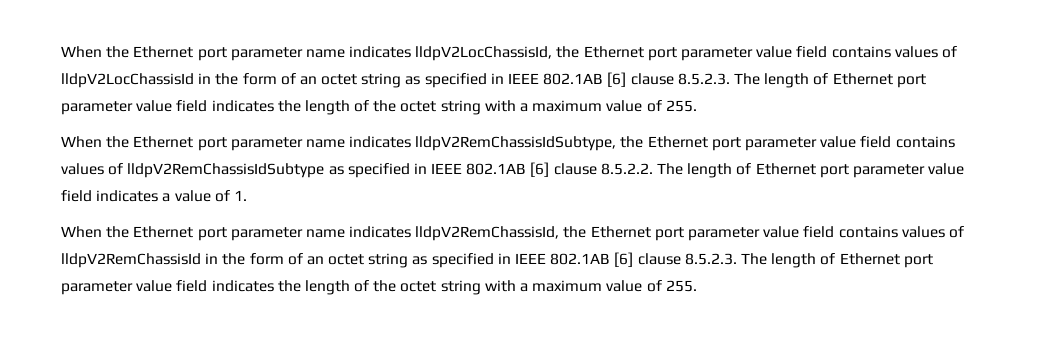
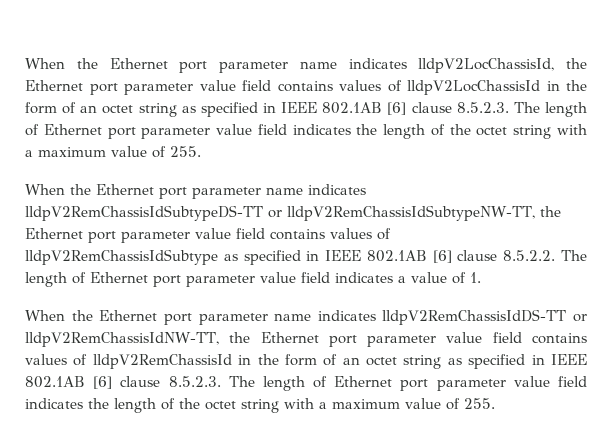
[415,136,617,151] lldpV2RemChassisIdSubtype, -> [25,205,535,221] lldpV2RemChassisIdSubtypeDS-TT or lldpV2RemChassisIdSubtypeNW-TT,
[415,226,560,241] lldpV2RemChassisId, -> [382,309,587,325] [25,332,219,347] lldpV2RemChassisIdDS-TT or lldpV2RemChassisIdNW-TT,

